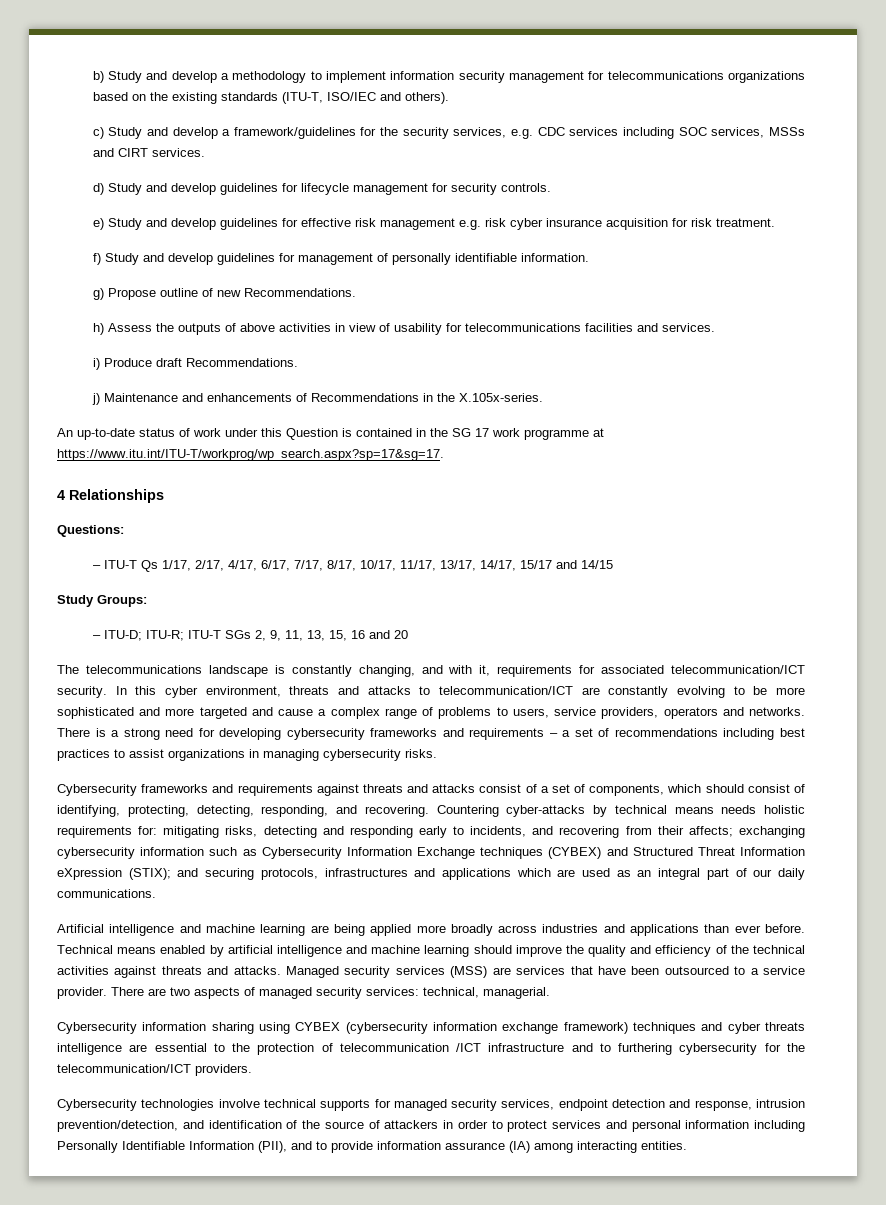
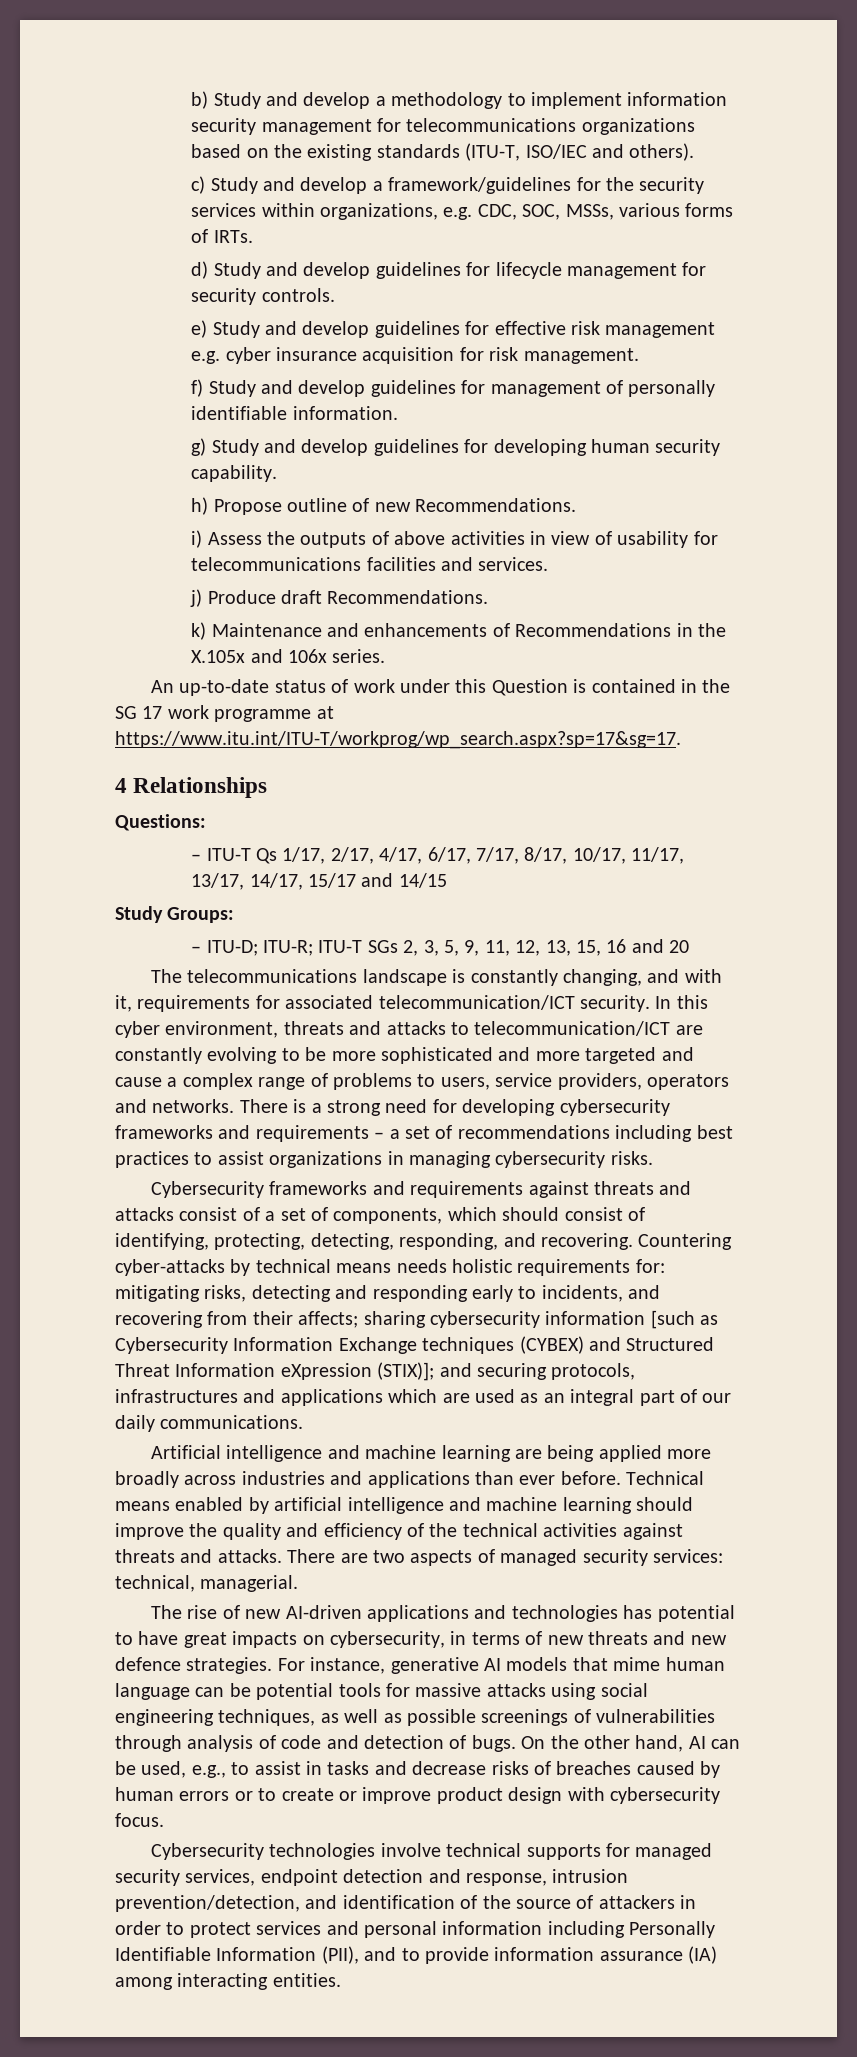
[453,127,806,139] [92,148,205,157] services, e.g. CDC services including SOC services, MSSs and CIRT services. -> [191,203,734,220] [191,229,253,243] services within organizations, e.g. CDC, SOC, MSSs, various forms of IRTs.
[484,218,506,227] risk -> (221, 357) none
[715,218,775,227] treatment. -> [523,348,639,364] management.
(104, 294) none -> [211,439,721,456] [191,465,278,482] [191,497,209,515] Study and develop guidelines for developing human security capability. // h)
[92,323,104,335] h) -> [191,530,203,548] i)
[92,358,100,370] i) -> [190,589,203,607] j)
[91,393,100,405] j) -> [191,622,207,640] k)
[458,393,543,402] X.105x-series. -> [191,649,386,663] X.105x and 106x series.
(266, 635) none -> [423,940,460,956] 3, 5,
(303, 635) none -> [515,940,541,956] 12,
[738,826,805,838] exchanging -> [363,1311,426,1328] sharing
[209,847,238,856] such -> [650,1310,695,1329] [such
[128,868,171,880] (STIX); -> [377,1362,435,1381] (STIX)];
[286,966,805,978] [57,987,107,999] Managed security services (MSS) are services that have been outsourced to a service provider. -> (282, 1556) none
[57,1022,806,1034] [57,1043,805,1055] [57,1064,252,1076] Cybersecurity information sharing using CYBEX (cybersecurity information exchange framework) techniques and cyber threats intelligence are essential to the protection of telecommunication /ICT infrastructure and to furthering cybersecurity for the telecommunication/ICT providers. -> [150,1605,735,1622] [115,1631,727,1648] [115,1657,725,1674] [115,1683,648,1700] [115,1709,716,1726] [115,1735,741,1752] [115,1761,721,1778] [115,1787,720,1804] [115,1813,164,1827] The rise of new AI-driven applications and technologies has potential to have great impacts on cybersecurity, in terms of new threats and new defence strategies. For instance, generative AI models that mime human language can be potential tools for massive attacks using social engineering techniques, as well as possible screenings of vulnerabilities through analysis of code and detection of bugs. On the other hand, AI can be used, e.g., to assist in tasks and decrease risks of breaches caused by human errors or to create or improve product design with cybersecurity focus.

